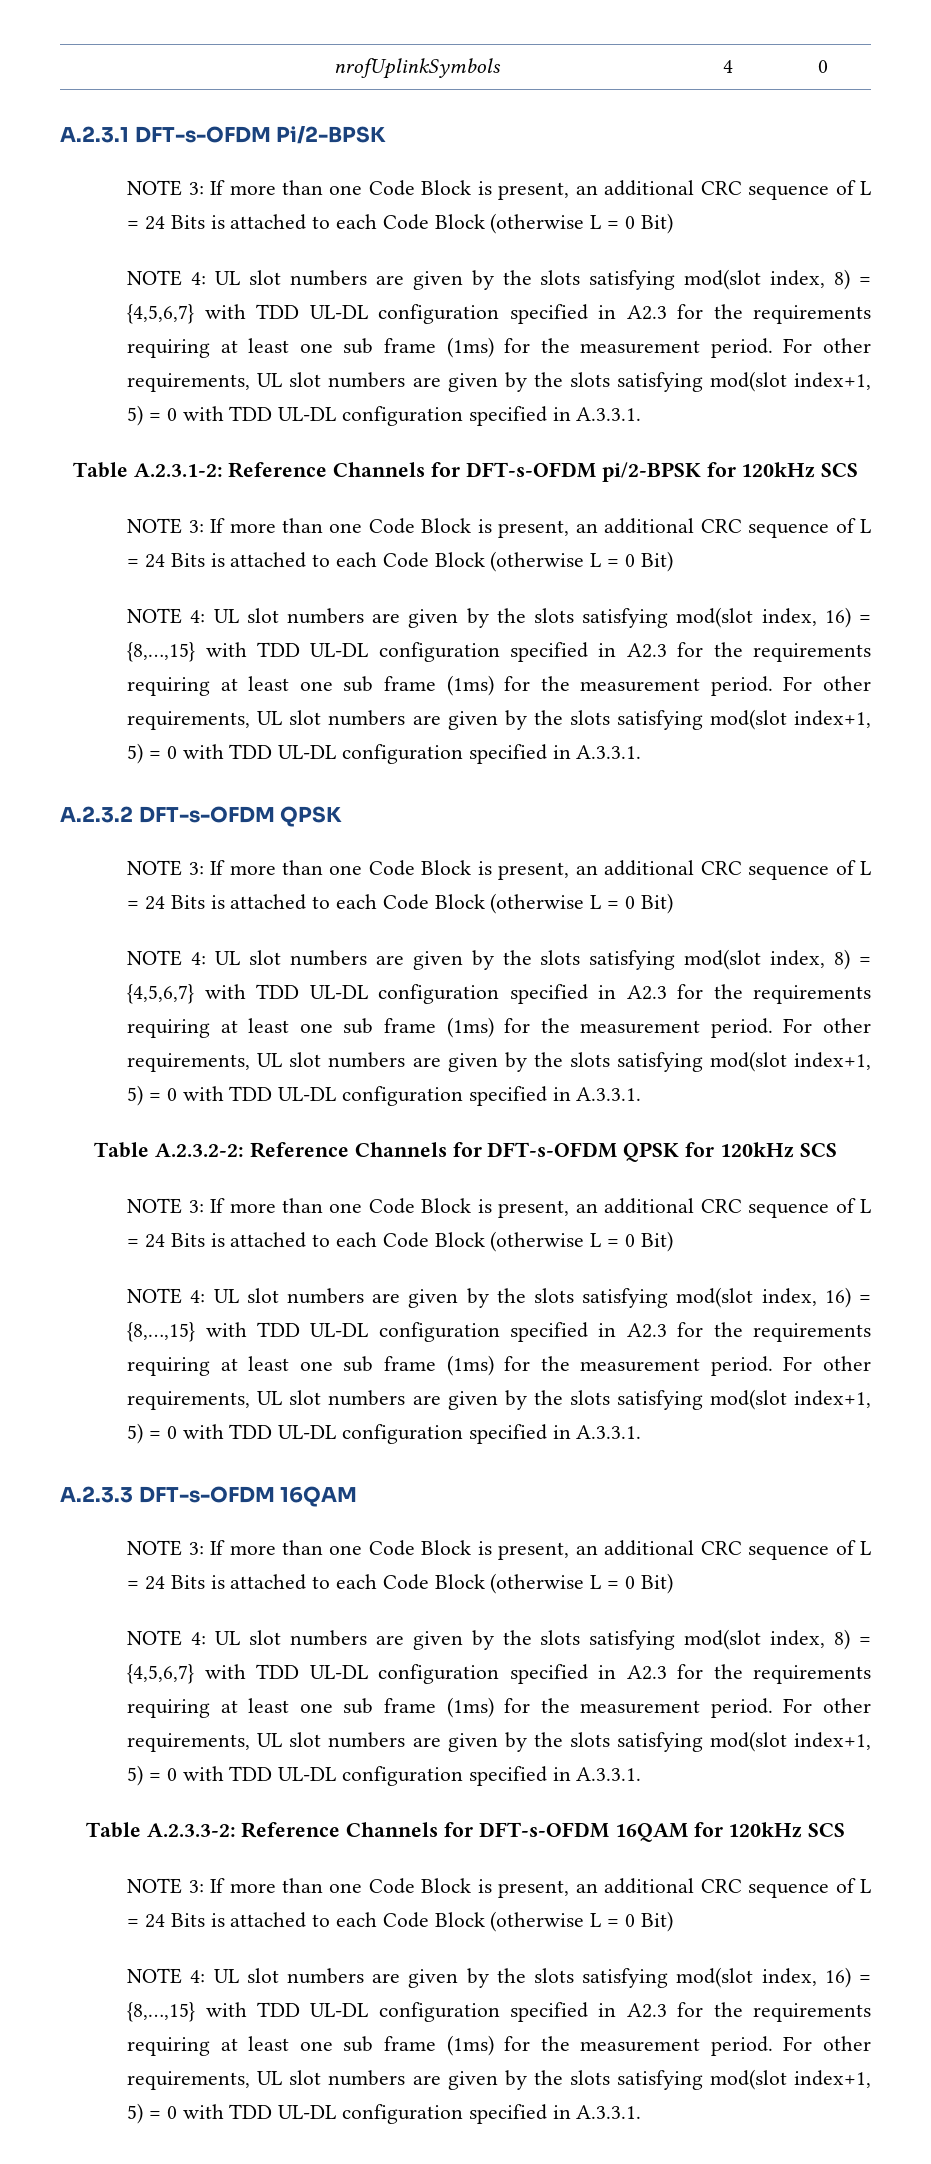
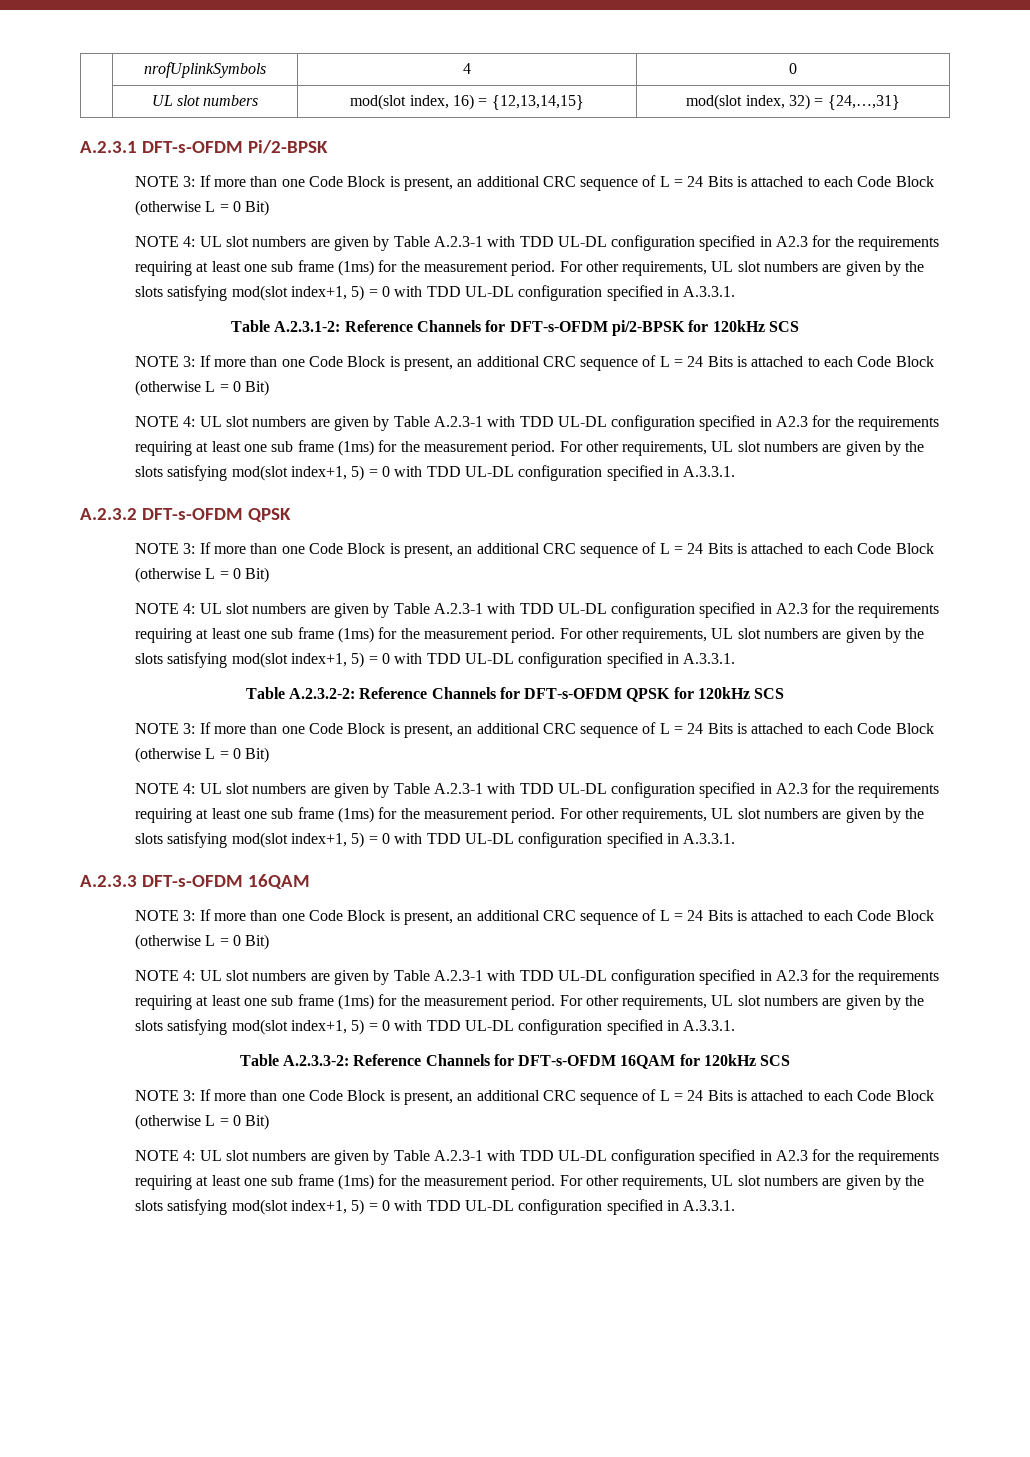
(828, 66) none -> [151,95,259,106] [350,94,584,110] [686,94,900,110] // | UL slot numbers | mod(slot index, 16) = {12,13,14,15} | mod(slot index, 32) = {24,…,31}
[502,269,872,290] [127,304,195,324] the slots satisfying mod(slot index, 8) = {4,5,6,7} -> [393,236,483,247] Table A.2.3-1
[496,607,871,628] [127,642,196,662] the slots satisfying mod(slot index, 16) = {8,…,15} -> [393,416,483,427] Table A.2.3-1
[502,949,872,970] [127,984,195,1004] the slots satisfying mod(slot index, 8) = {4,5,6,7} -> [393,603,483,614] Table A.2.3-1
[496,1287,871,1308] [127,1322,196,1342] the slots satisfying mod(slot index, 16) = {8,…,15} -> [393,783,483,794] Table A.2.3-1
[502,1629,872,1650] [127,1664,195,1684] the slots satisfying mod(slot index, 8) = {4,5,6,7} -> [393,970,483,981] Table A.2.3-1
[496,1967,871,1988] [127,2002,196,2022] the slots satisfying mod(slot index, 16) = {8,…,15} -> [393,1150,483,1161] Table A.2.3-1

